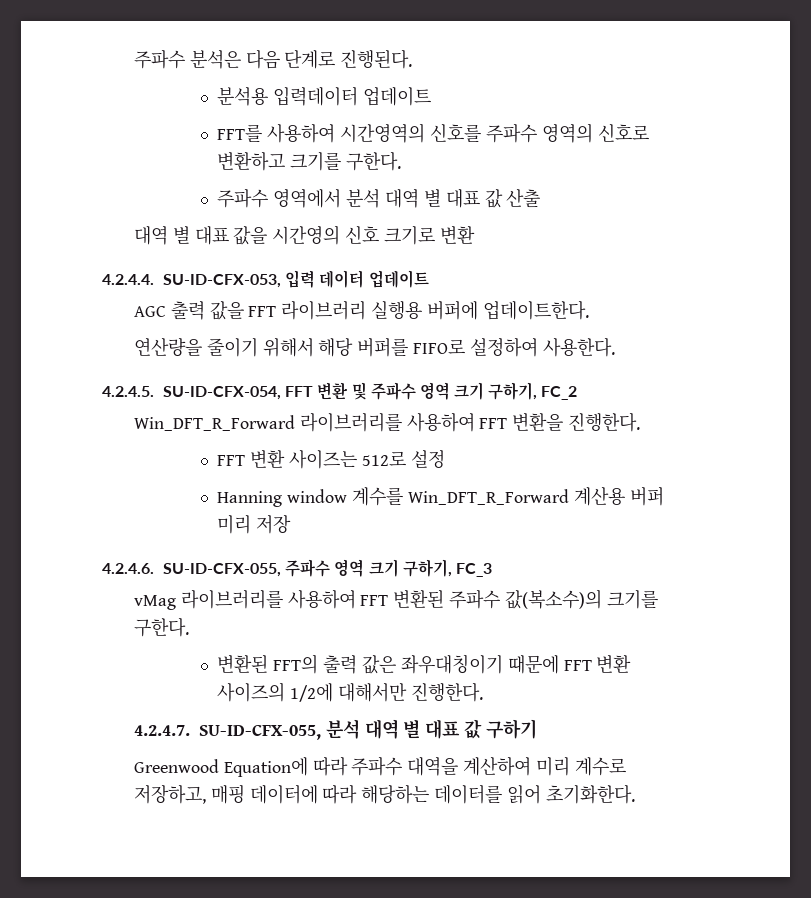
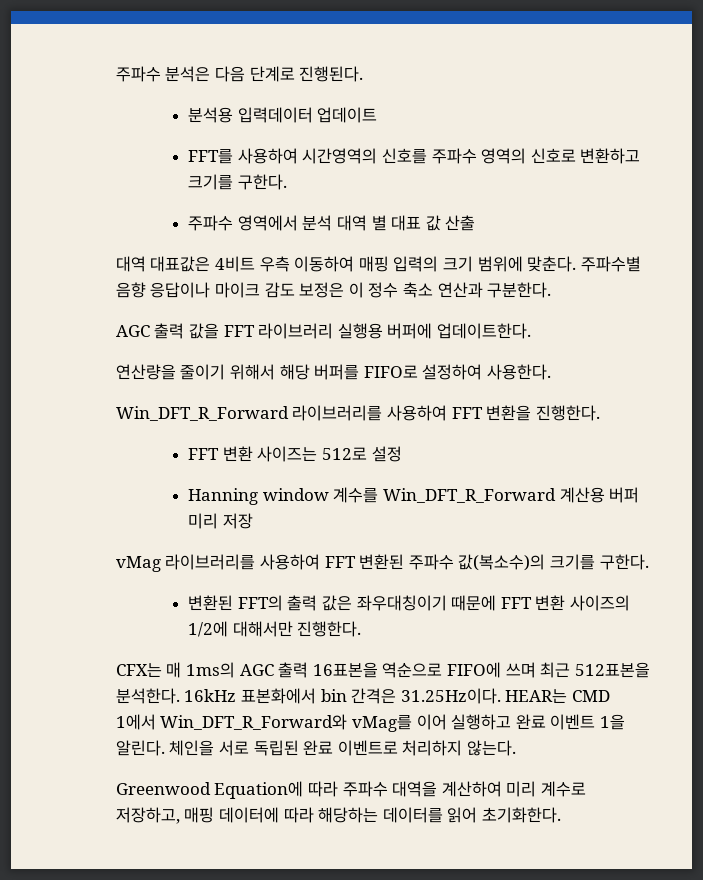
[172,225,475,245] [102,270,429,288] 별 대표 값을 시간영의 신호 크기로 변환 // 4.2.4.4. SU-ID-CFX-053, 입력 데이터 업데이트 -> [150,256,641,272] [115,282,552,298] 대표값은 4비트 우측 이동하여 매핑 입력의 크기 범위에 맞춘다. 주파수별 음향 응답이나 마이크 감도 보정은 이 정수 축소 연산과 구분한다.
[102,382,578,400] // 4.2.4.5. SU-ID-CFX-054, FFT 변환 및 주파수 영역 크기 구하기, FC_2 -> (551, 372) none
[102,559,492,577] // 4.2.4.6. SU-ID-CFX-055, 주파수 영역 크기 구하기, FC_3 -> (253, 521) none
[133,719,538,740] 4.2.4.7. SU-ID-CFX-055, 분석 대역 별 대표 값 구하기 -> [115,662,650,678] [115,688,610,704] [115,714,625,732] [115,740,516,756] CFX는 매 1ms의 AGC 출력 16표본을 역순으로 FIFO에 쓰며 최근 512표본을 분석한다. 16kHz 표본화에서 bin 간격은 31.25Hz이다. HEAR는 CMD 1에서 Win_DFT_R_Forward와 vMag를 이어 실행하고 완료 이벤트 1을 알린다. 체인을 서로 독립된 완료 이벤트로 처리하지 않는다.

